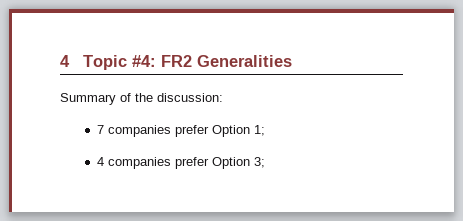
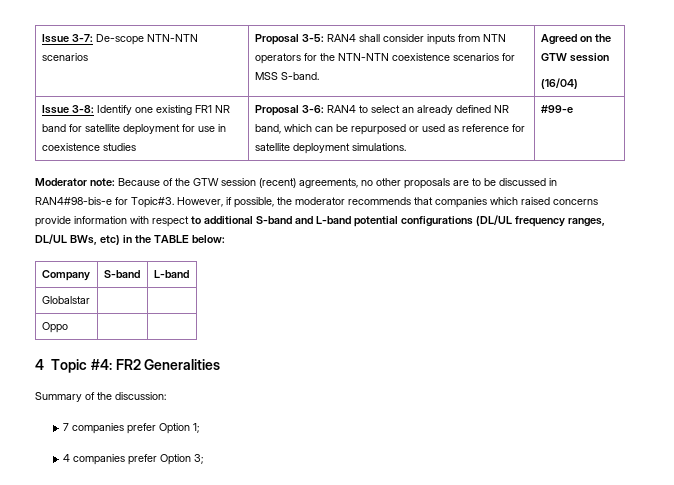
(60, 61) none -> [41,34,198,45] [41,53,88,61] [254,34,506,45] [254,53,515,64] [254,72,319,80] [540,34,611,45] [540,53,609,62] [540,78,578,89] [41,105,230,115] [41,124,226,135] [41,143,136,151] [254,105,509,116] [254,124,525,135] [254,143,406,154] [540,105,573,113] [35,178,557,189] [35,197,598,208] [35,215,605,227] [35,234,225,245] [41,270,90,281] [103,270,140,278] [153,270,189,278] [41,296,90,304] [41,322,68,333] Issue 3-7: De-scope NTN-NTN scenarios | Proposal 3-5: RAN4 shall consider inputs from NTN operators for the NTN-NTN coexistence scenarios for MSS S-band. | Agreed on the GTW session // (16/04) // Issue 3-8: Identify one existing FR1 NR band for satellite deployment for use in coexistence studies | Proposal 3-6: RAN4 to select an already defined NR band, which can be repurposed or used as reference for satellite deployment simulations. | #99-e // Moderator note: Because of the GTW session (recent) agreements, no other proposals are to be discussed in RAN4#98-bis-e for Topic#3. However, if possible, the moderator recommends that companies which raised concerns provide information with respect to additional S-band and L-band potential configurations (DL/UL frequency ranges, DL/UL BWs, etc) in the TABLE below: // Company | S-band | L-band // Globalstar | | // Oppo | | //

